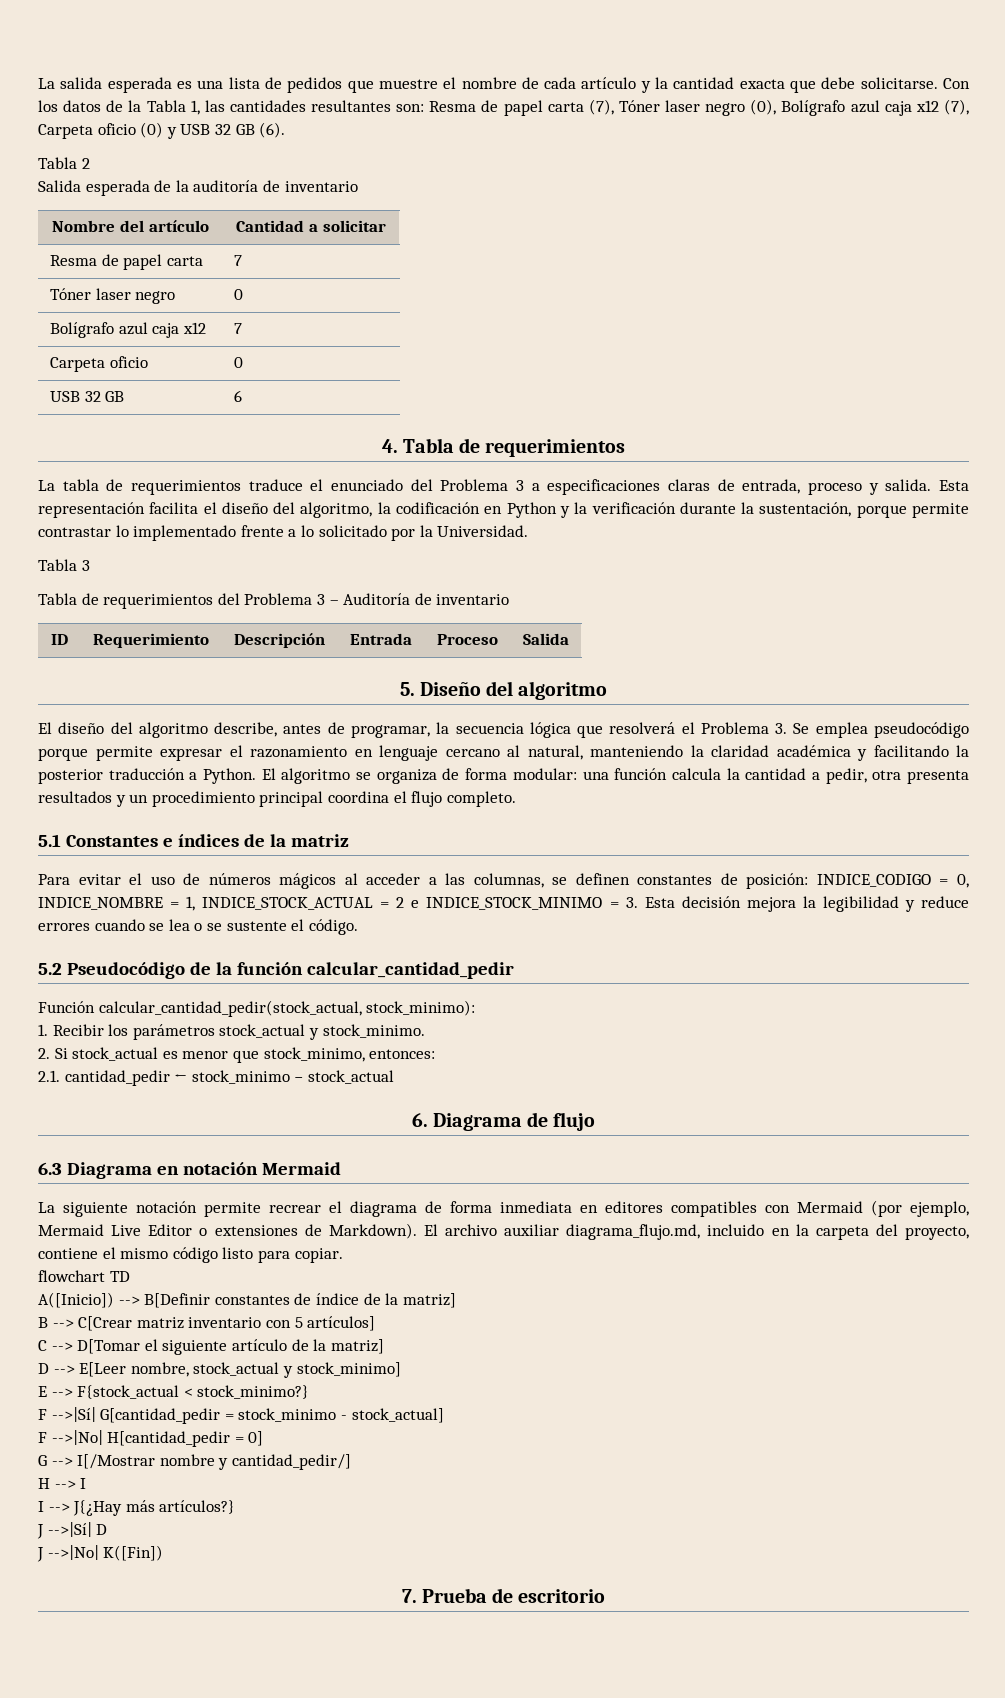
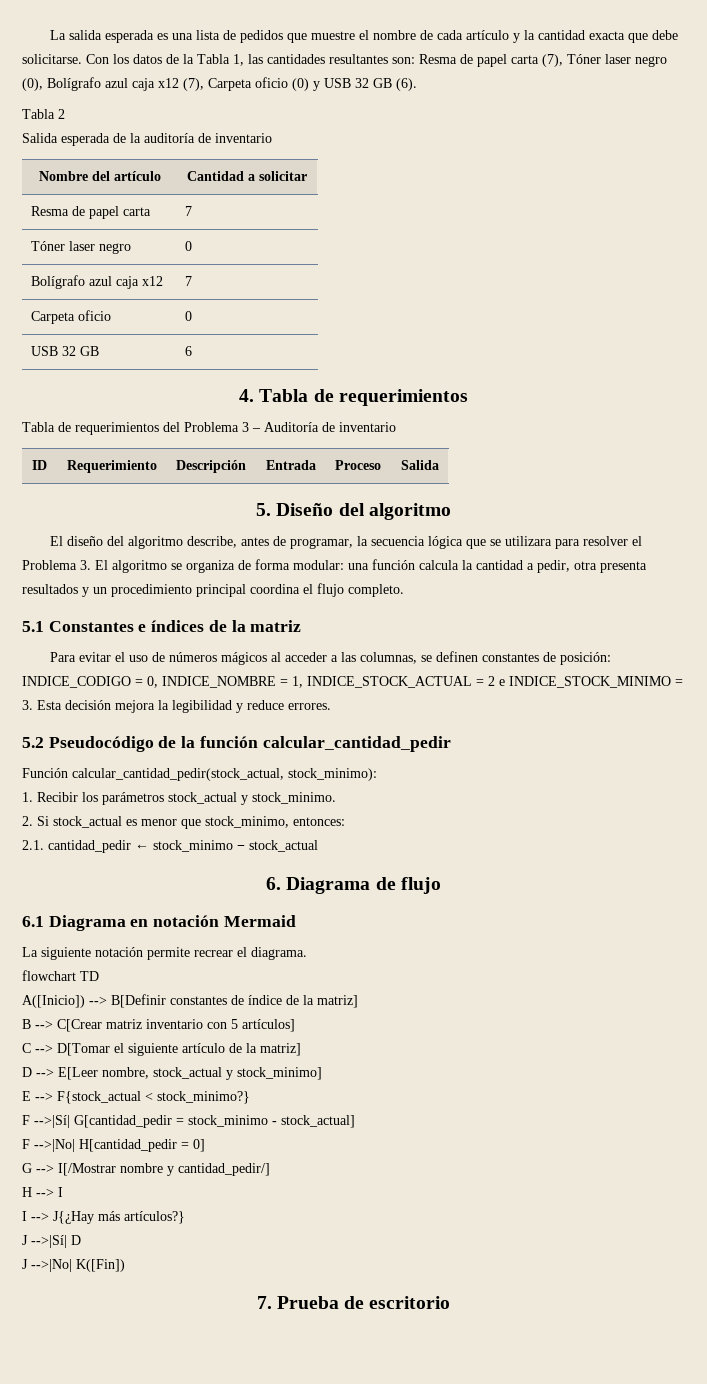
[38,479,969,495] [38,502,969,518] [38,525,529,541] [38,559,90,571] // La tabla de requerimientos traduce el enunciado del Problema 3 a especificaciones claras de entrada, proceso y salida. Esta representación facilita el diseño del algoritmo, la codificación en Python y la verificación durante la sustentación, porque permite contrastar lo implementado frente a lo solicitado por la Universidad. // Tabla 3 -> (468, 397) none
[609,722,970,738] [38,745,969,761] [38,768,257,784] resolverá el Problema 3. Se emplea pseudocódigo porque permite expresar el razonamiento en lenguaje cercano al natural, manteniendo la claridad académica y facilitando la posterior traducción a Python. -> [489,536,642,549] [22,560,91,570] se utilizara para resolver el Problema 3.
[38,919,358,935] errores cuando se lea o se sustente el código. -> [288,703,331,710] errores.
[38,1162,62,1175] 6.3 -> [22,916,44,927] 6.1
[350,1200,969,1217] [38,1223,969,1240] [38,1247,343,1263] diagrama de forma inmediata en editores compatibles con Mermaid (por ejemplo, Mermaid Live Editor o extensiones de Markdown). El archivo auxiliar diagrama_flujo.md, incluido en la carpeta del proyecto, contiene el mismo código listo para copiar. -> [251,947,307,960] diagrama.

